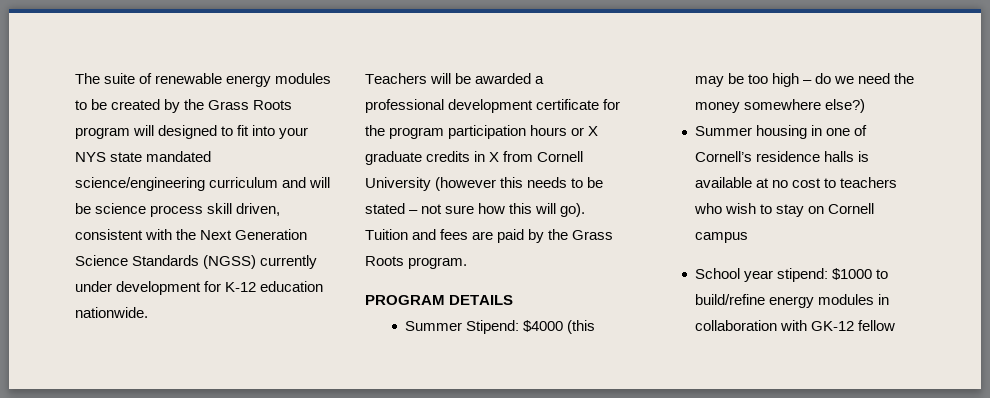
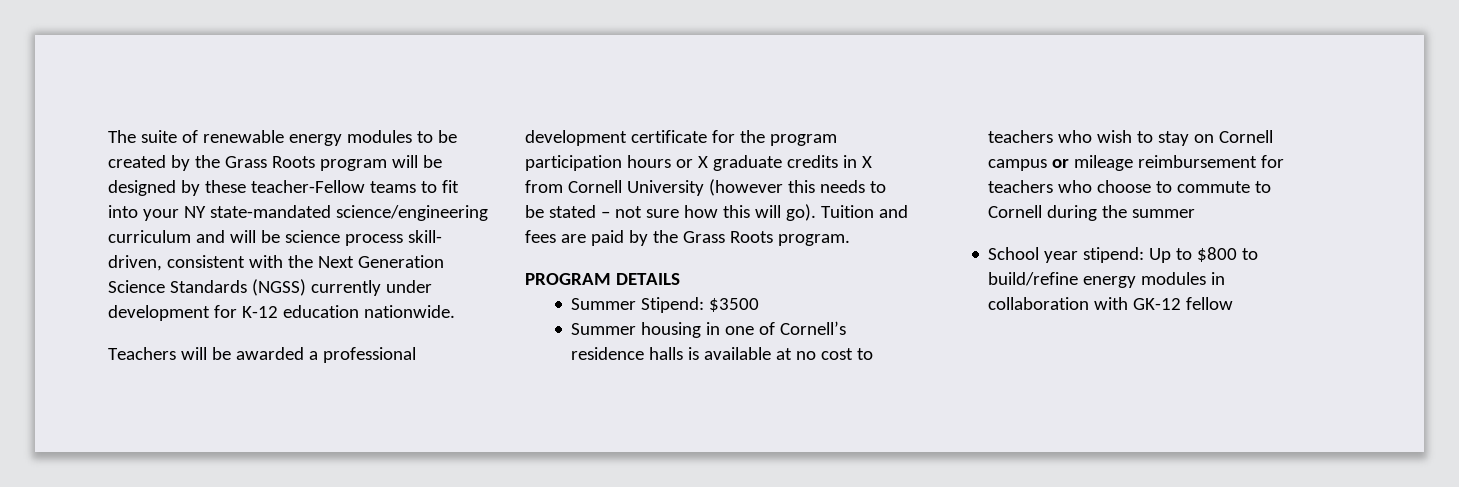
[158,125,218,139] designed -> [422,155,442,168] [108,180,416,196] be designed by these teacher-Fellow teams
[75,151,212,162] NYS state mandated -> [183,205,331,218] NY state-mandated
[207,203,233,214] skill -> [407,230,442,243] skill-
[523,320,596,334] [695,73,915,87] [695,99,866,113] $4000 (this may be too high – do we need the money somewhere else?) -> [709,298,760,312] $3500
(749, 237) none -> [1052,155,1285,171] [988,180,1272,193] [988,205,1196,221] or mileage reimbursement for teachers who choose to commute to Cornell during the summer
[832,268,873,280] $1000 -> [1149,247,1238,263] Up to $800

